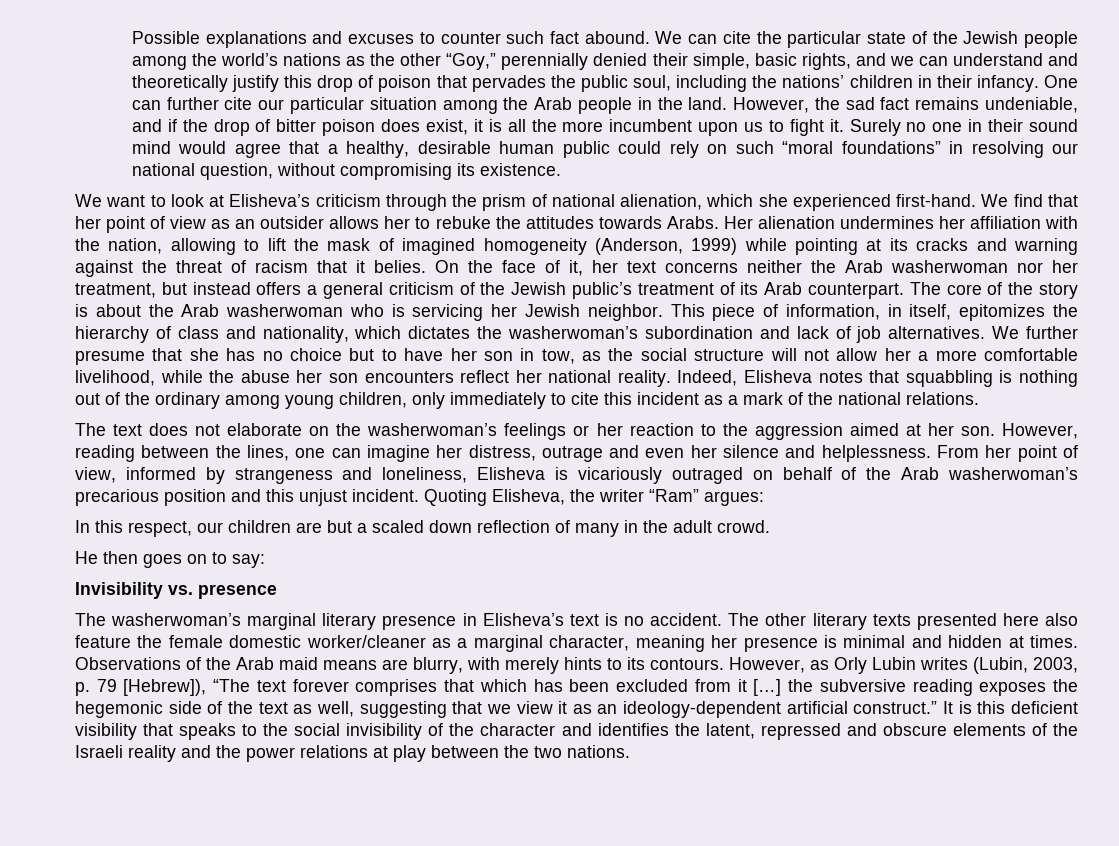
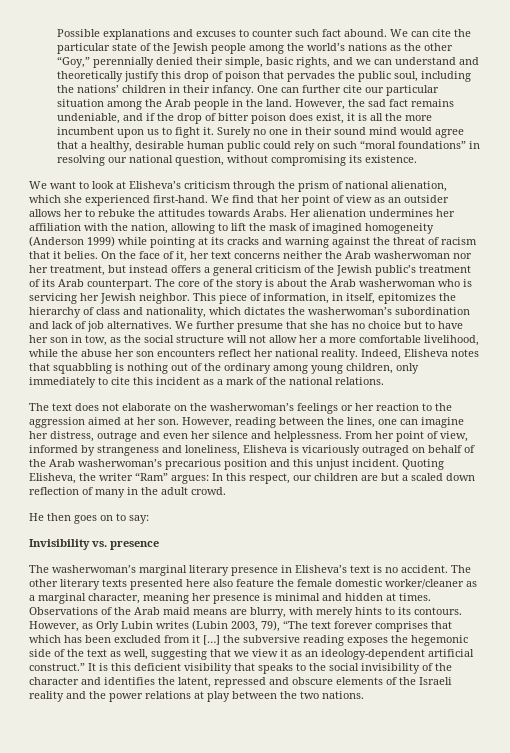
[594,238,683,255] (Anderson, -> [29,236,84,247] (Anderson
(764, 498) // -> (209, 479) none
[973,657,1078,674] [75,679,207,696] (Lubin, 2003, p. 79 [Hebrew]), -> [192,620,280,632] (Lubin 2003, 79),

